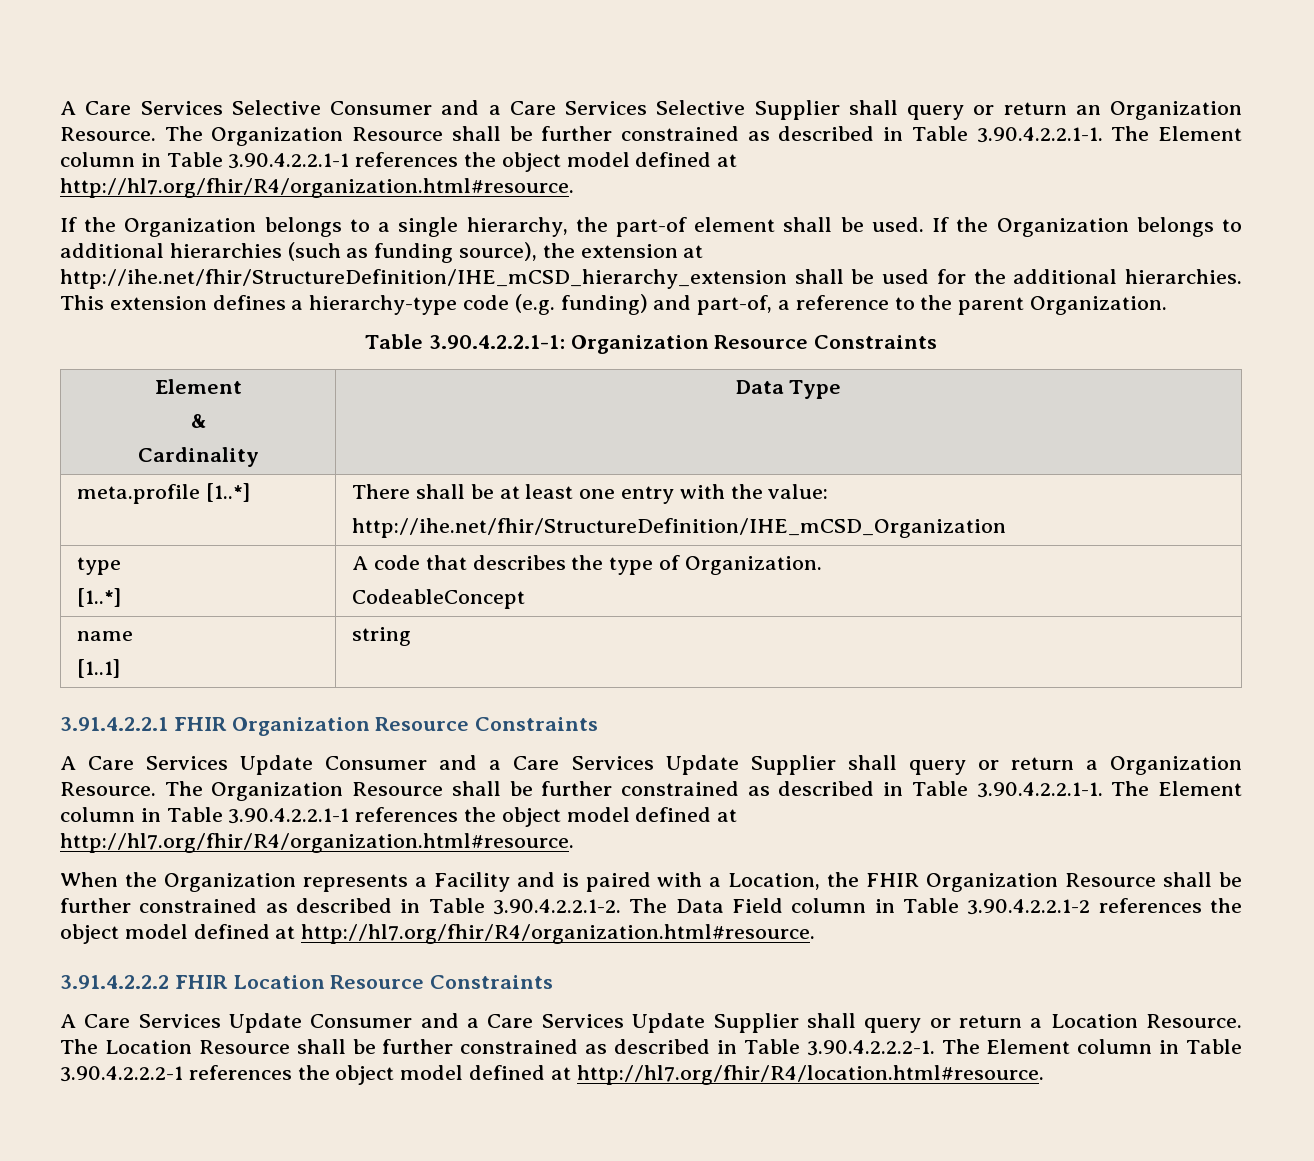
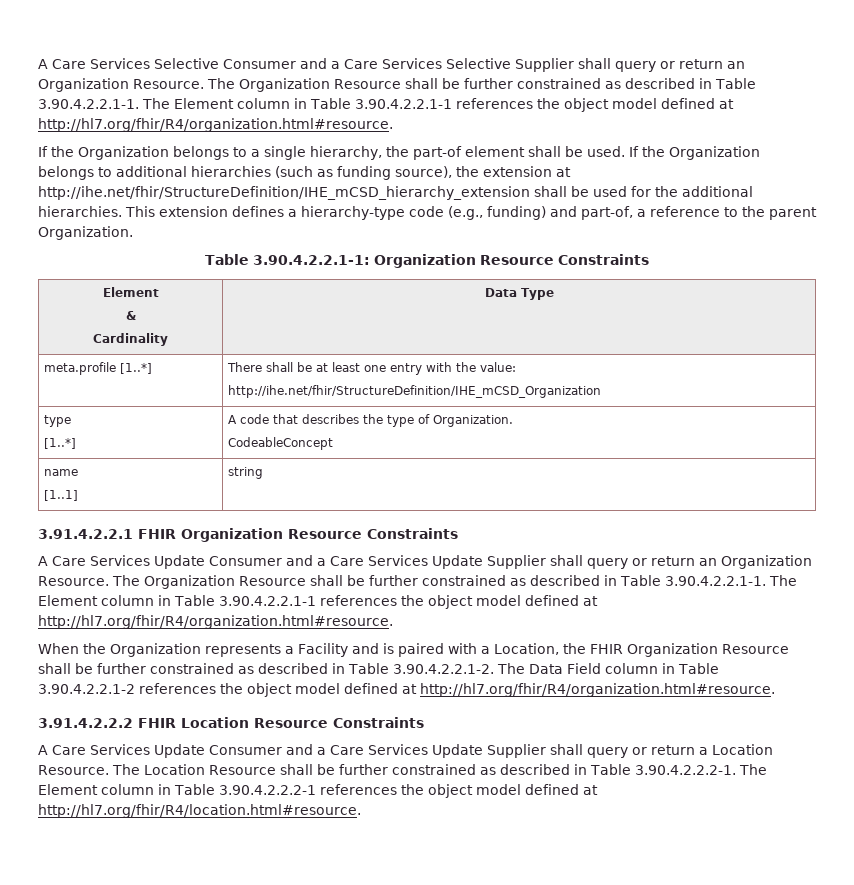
[514,294,555,315] (e.g. -> [448,206,483,220] (e.g.,
[1085,760,1098,770] a -> [699,558,717,566] an

